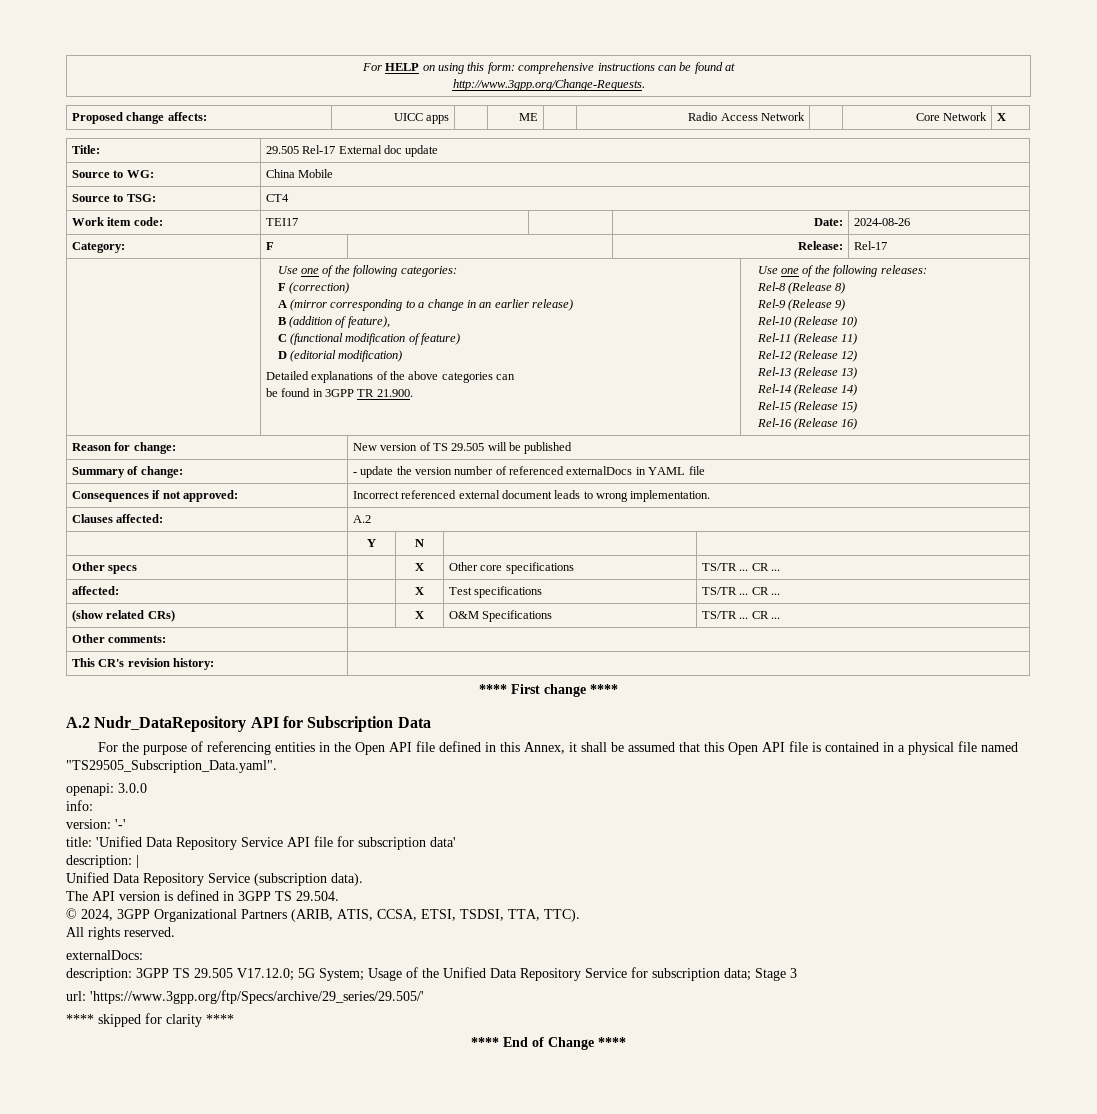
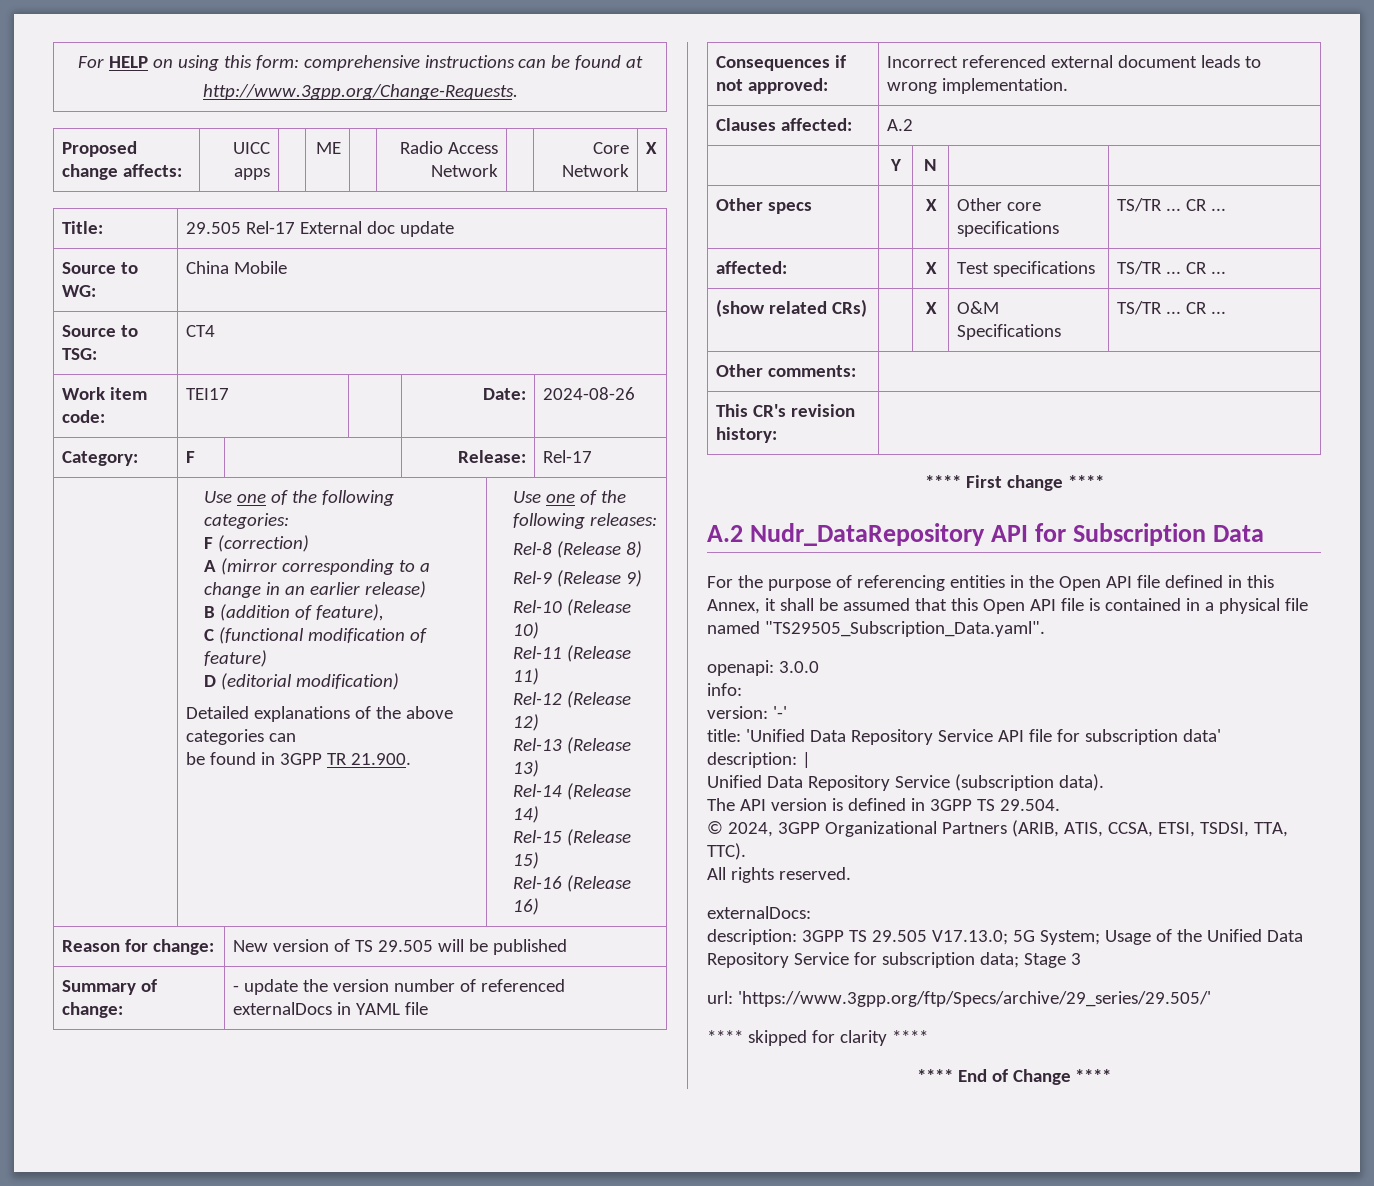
[237,968,294,981] V17.12.0; -> [931,930,1008,945] V17.13.0;

